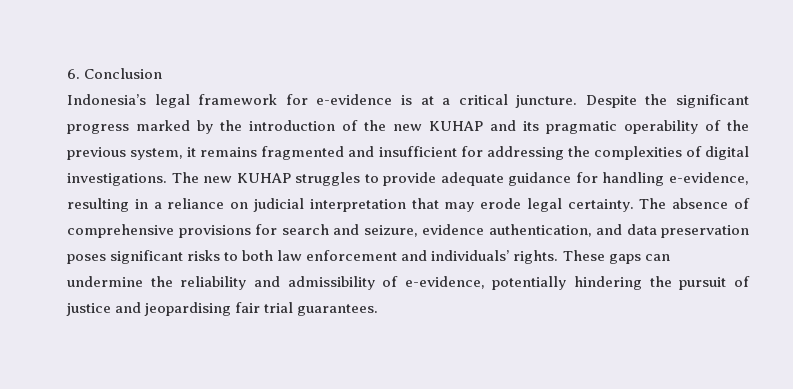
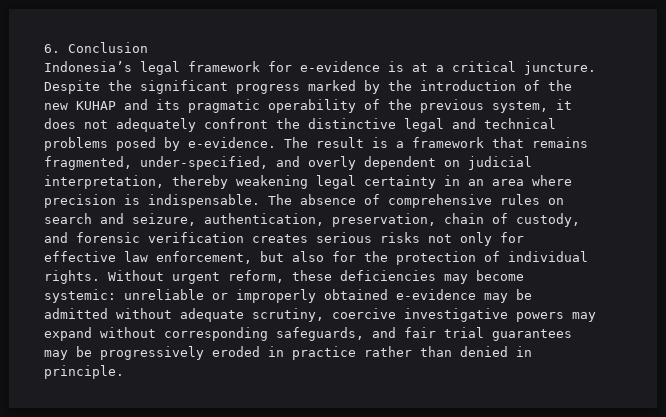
[200,146,750,160] [67,172,749,186] [67,198,634,212] remains fragmented and insufficient for addressing the complexities of digital investigations. The new KUHAP struggles to provide adequate guidance for handling e-evidence, resulting in a reliance on judicial interpretation that may erode legal certainty. -> [44,118,556,132] [44,137,588,151] [44,156,532,170] [44,175,572,189] [44,194,260,208] does not adequately confront the distinctive legal and technical problems posed by e-evidence. The result is a framework that remains fragmented, under-specified, and overly dependent on judicial interpretation, thereby weakening legal certainty in an area where precision is indispensable.
[178,224,277,238] provisions for -> [500,194,564,205] rules on
[422,224,749,238] [67,250,670,264] [67,276,750,290] [66,302,379,316] evidence authentication, and data preservation poses significant risks to both law enforcement and individuals’ rights. These gaps can undermine the reliability and admissibility of e-evidence, potentially hindering the pursuit of justice and jeopardising fair trial guarantees. -> [204,213,580,227] [44,232,524,246] [44,251,588,265] [44,270,524,284] [44,289,532,303] [44,308,596,322] [44,327,572,341] [44,346,532,360] [44,365,124,379] authentication, preservation, chain of custody, and forensic verification creates serious risks not only for effective law enforcement, but also for the protection of individual rights. Without urgent reform, these deficiencies may become systemic: unreliable or improperly obtained e-evidence may be admitted without adequate scrutiny, coercive investigative powers may expand without corresponding safeguards, and fair trial guarantees may be progressively eroded in practice rather than denied in principle.

